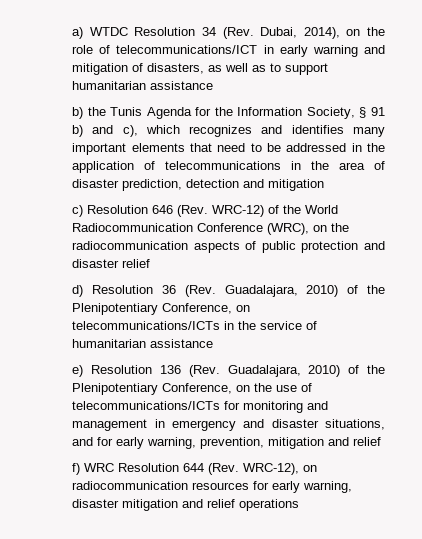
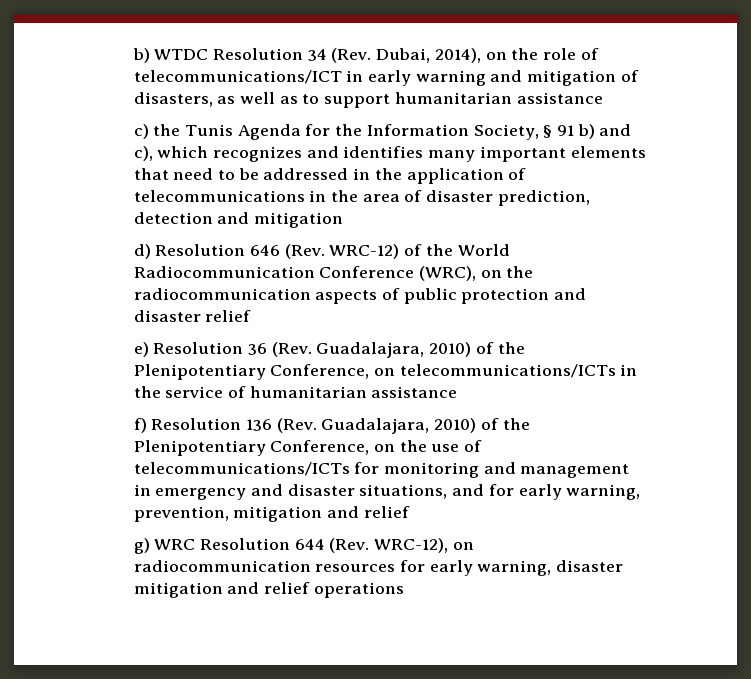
[72,27,84,39] a) -> [132,48,150,63] b)
[72,107,84,119] b) -> [133,124,149,139] c)
[72,205,84,217] c) -> [133,244,151,259] d)
[72,285,84,297] d) -> [133,342,149,357] e)
[72,365,84,377] e) -> [133,418,147,433] f)
[72,463,81,475] f) -> [133,538,150,554] g)

